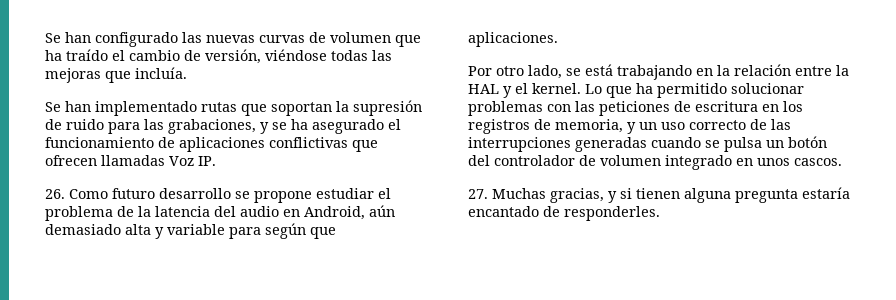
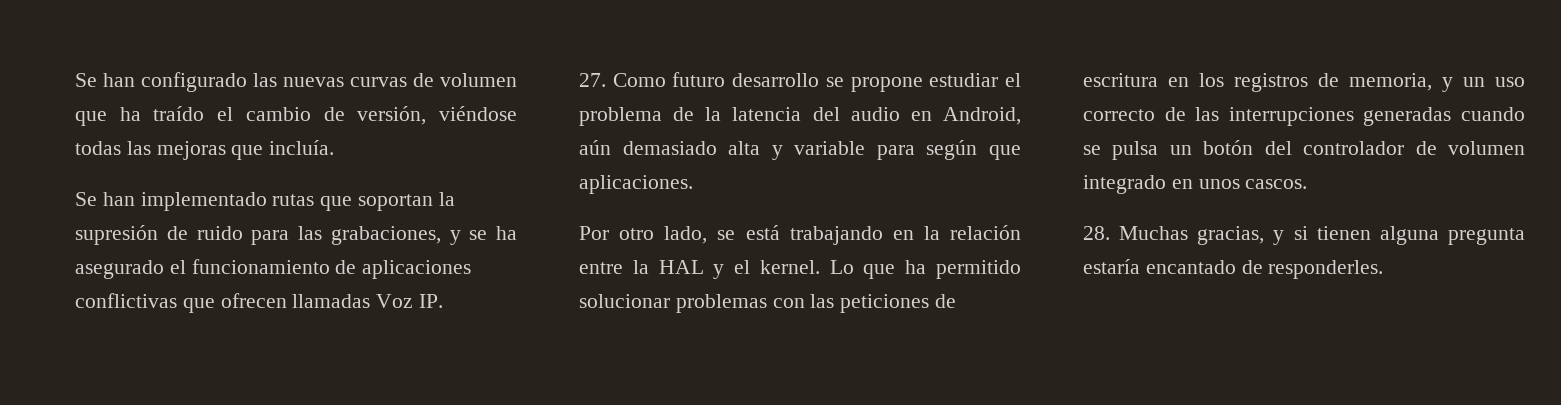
[45,189,65,199] 26. -> [579,73,606,87] 27.
[468,189,488,199] 27. -> [1083,226,1110,240] 28.

